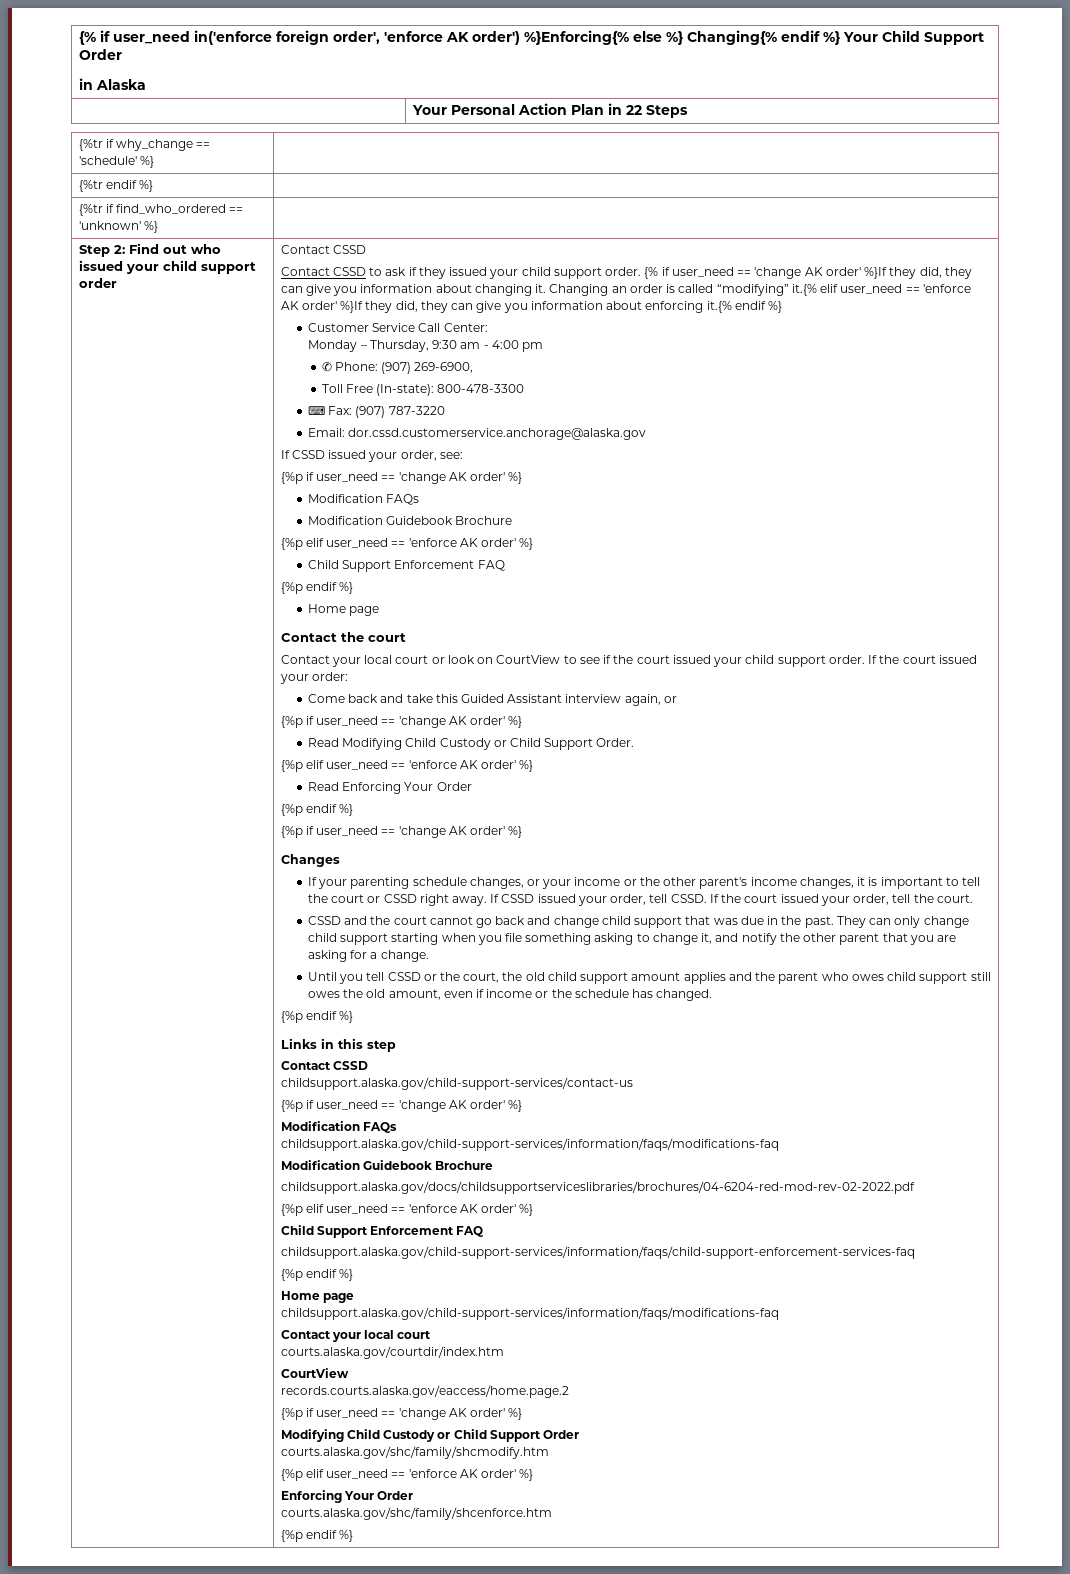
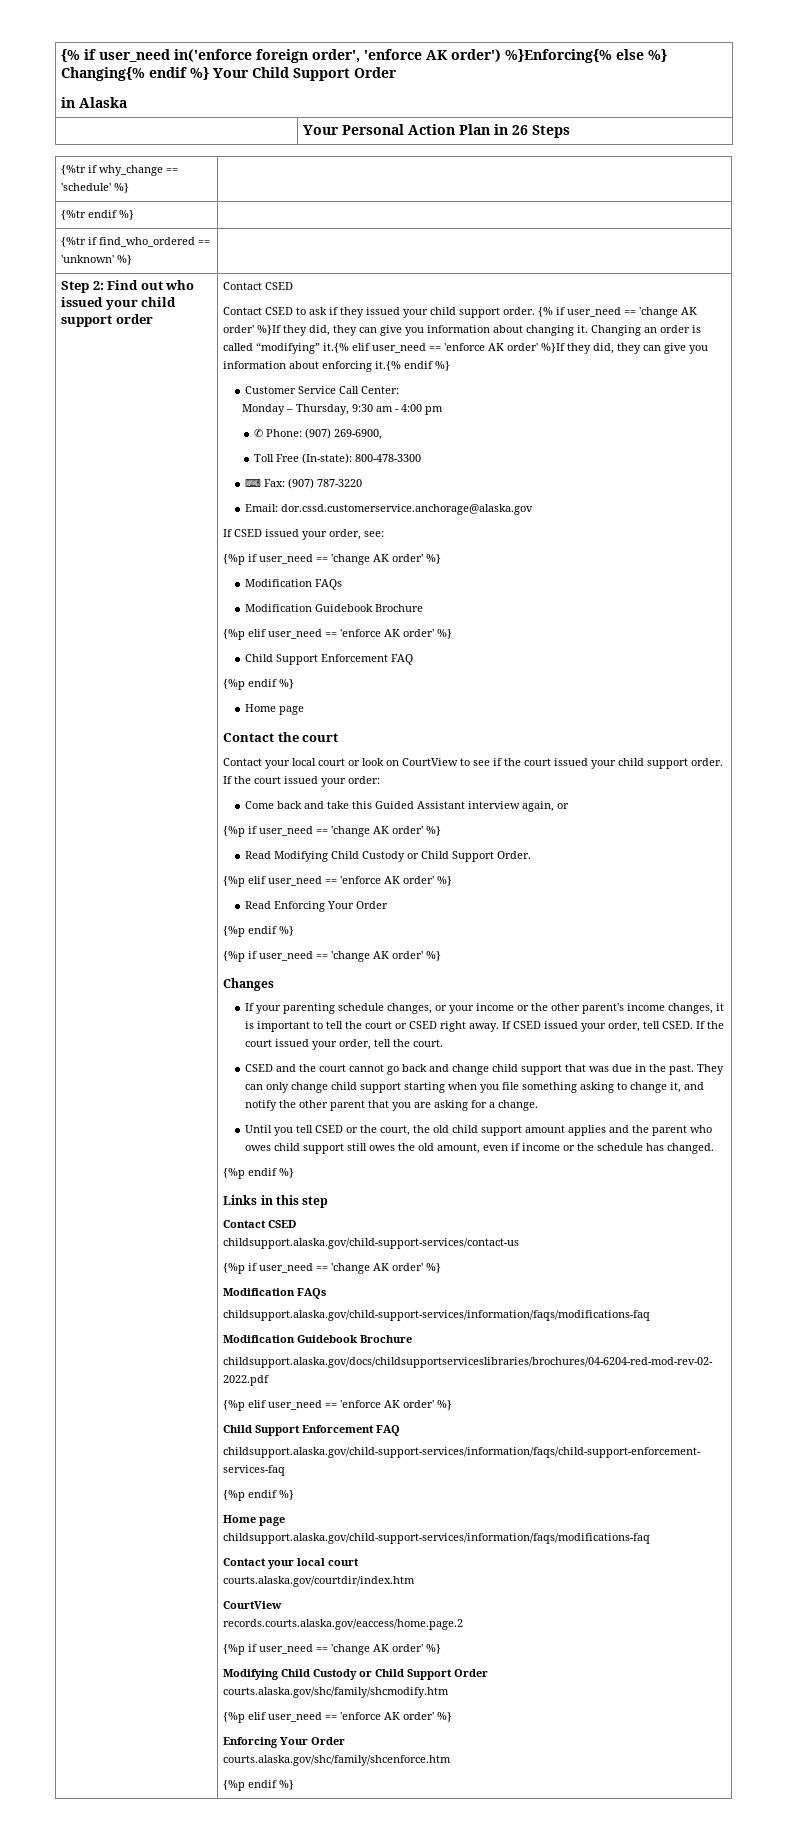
[625,105,642,115] 22 -> [512,125,529,135] 26
[332,245,366,254] [280,267,366,276] CSSD // Contact CSSD -> [265,282,294,290] [223,307,294,315] CSED // Contact CSED
[291,450,325,459] CSSD -> [234,529,263,537] CSED
[383,894,417,903] CSSD -> [408,1021,437,1029] CSED
[501,894,707,906] CSSD issued your order, tell CSSD. -> [512,1021,693,1032] CSED issued your order, tell CSED.
[307,916,341,925] CSSD -> [244,1064,273,1072] CSED
[387,972,421,981] CSSD -> [314,1125,343,1133] CSED
[332,1061,368,1070] CSSD -> [268,1220,297,1228] CSED

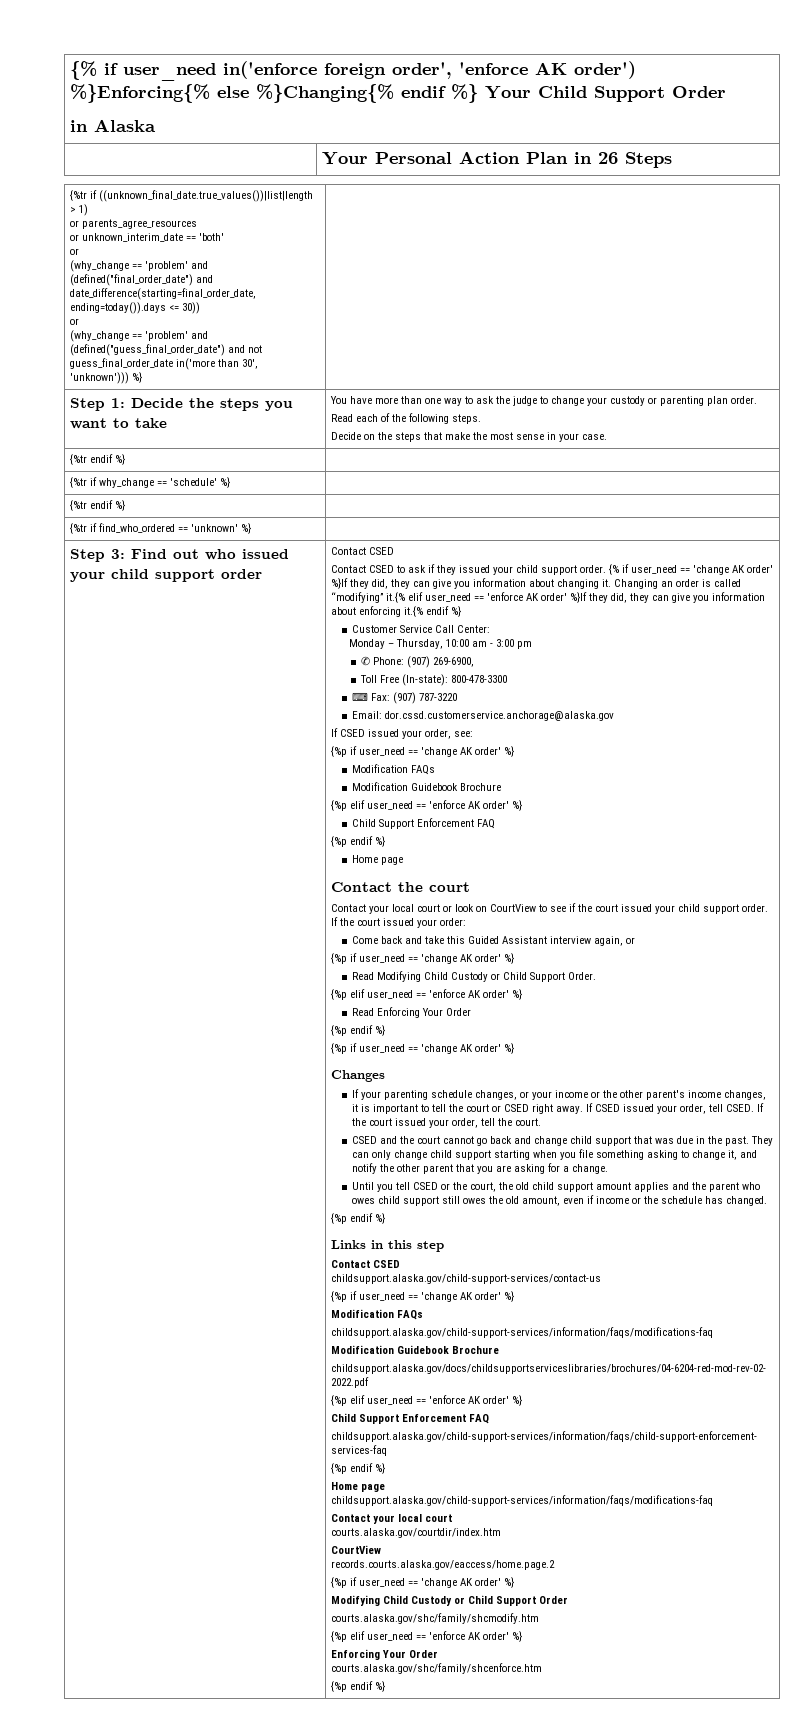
[648,49,668,62] [61,67,146,81] %} Changing{% -> [256,84,395,103] %}Changing{%
(571, 131) none -> [70,190,314,202] [70,204,89,216] [70,219,198,229] [70,233,225,242] [70,248,80,255] [70,260,209,272] [70,274,214,286] [70,288,257,300] [70,302,201,314] [70,318,80,325] [70,330,209,342] [70,344,263,356] [70,358,259,370] [70,372,143,384] [70,398,294,411] [70,418,168,429] [330,396,758,406] [331,413,482,424] [331,432,608,442] [70,454,126,465] // {%tr if ((unknown_final_date.true_values())|list|length > 1) // or parents_agree_resources // or unknown_interim_date == 'both' // or // (why_change == 'problem' and (defined("final_order_date") and date_difference(starting=final_order_date, ending=today()).days <= 30)) // or // (why_change == 'problem' and (defined("guess_final_order_date") and not guess_final_order_date in('more than 30', 'unknown'))) %} | // Step 1: Decide the steps you want to take | You have more than one way to ask the judge to change your custody or parenting plan order. // Read each of the following steps. // Decide on the steps that make the most sense in your case. // {%tr endif %} |
[92,281,104,290] 2: -> [111,549,126,559] 3:
[351,404,373,412] 9:30 -> [446,639,470,647] 10:00
[400,404,422,412] 4:00 -> [496,639,515,647] 3:00

